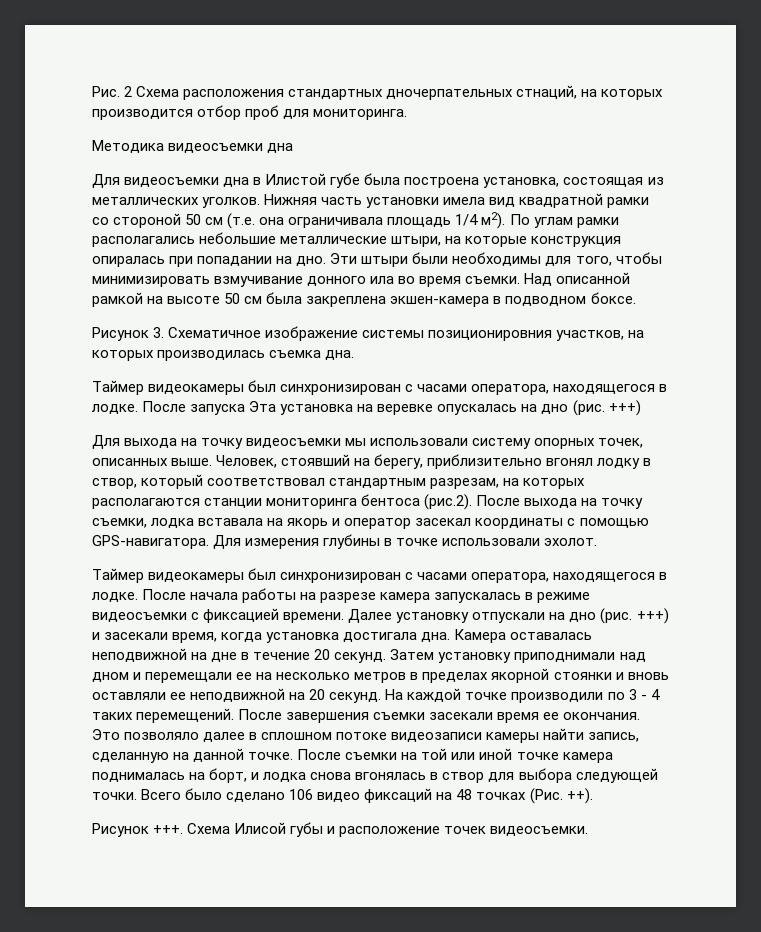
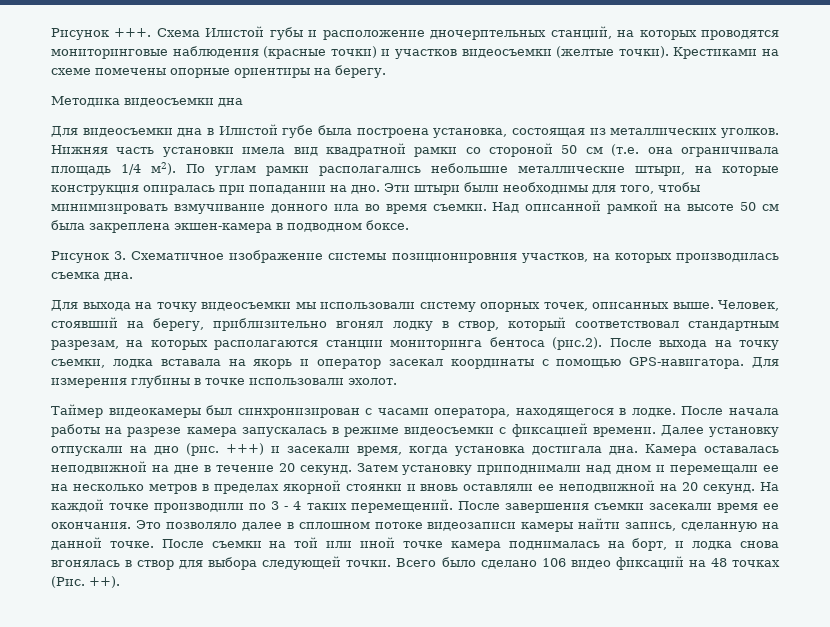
[92,85,664,100] [92,105,408,120] Рис. 2 Схема расположения стандартных дночерпательных стнаций, на которых производится отбор проб для мониторинга. -> [51,26,780,40] [51,46,780,59] [51,65,386,78] Рисунок +++. Схема Илистой губы и расположение дночерптельных станций, на которых проводятся мониторинговые наблюдения (красные точки) и участков видеосъемки (желтые точки). Крестиками на схеме помечены опорные ориентиры на берегу.
[92,380,668,395] [92,400,641,416] // Таймер видеокамеры был синхронизирован с часами оператора, находящегося в лодке. После запуска Эта установка на веревке опускалась на дно (рис. +++) -> (133, 276) none
[92,822,589,837] // Рисунок +++. Схема Илисой губы и расположение точек видеосъемки. -> (120, 582) none

